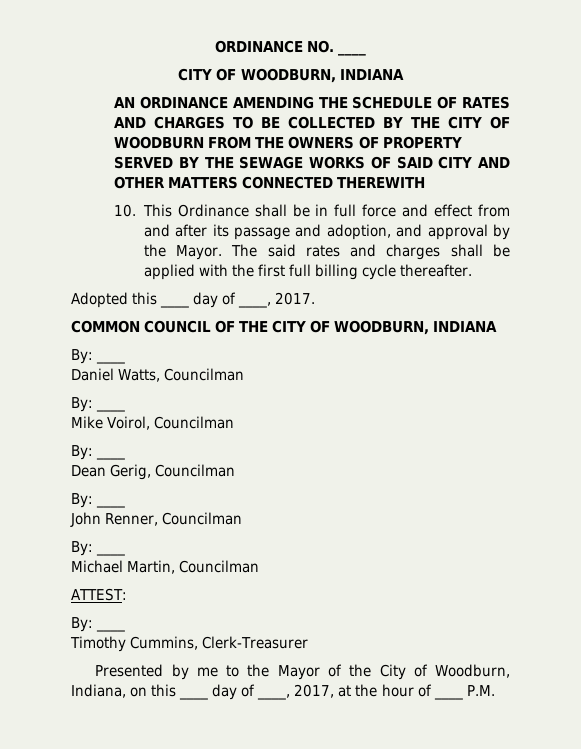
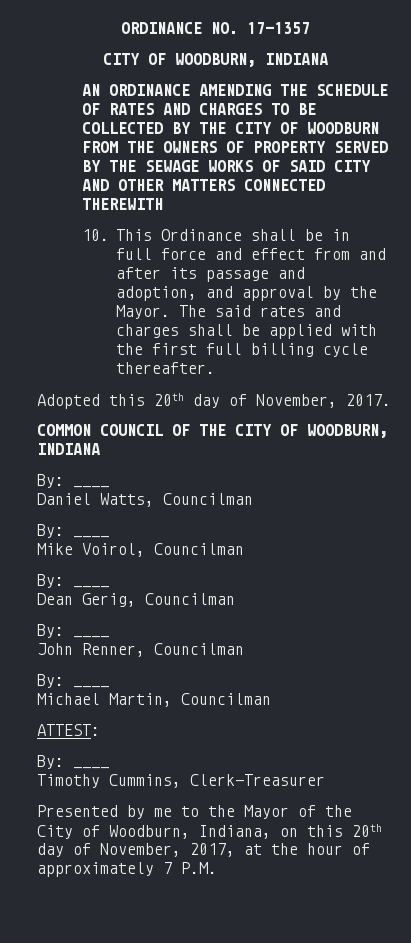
[338,52,367,56] ____ -> [246,22,310,34] 17-1357
[160,292,272,308] ____ day of ____, -> [154,393,337,408] 20th day of November,
[179,684,291,700] ____ day of ____, -> [352,824,382,837] [37,843,181,857] 20th day of November,
[433,696,463,700] ____ -> [37,862,172,877] approximately 7

